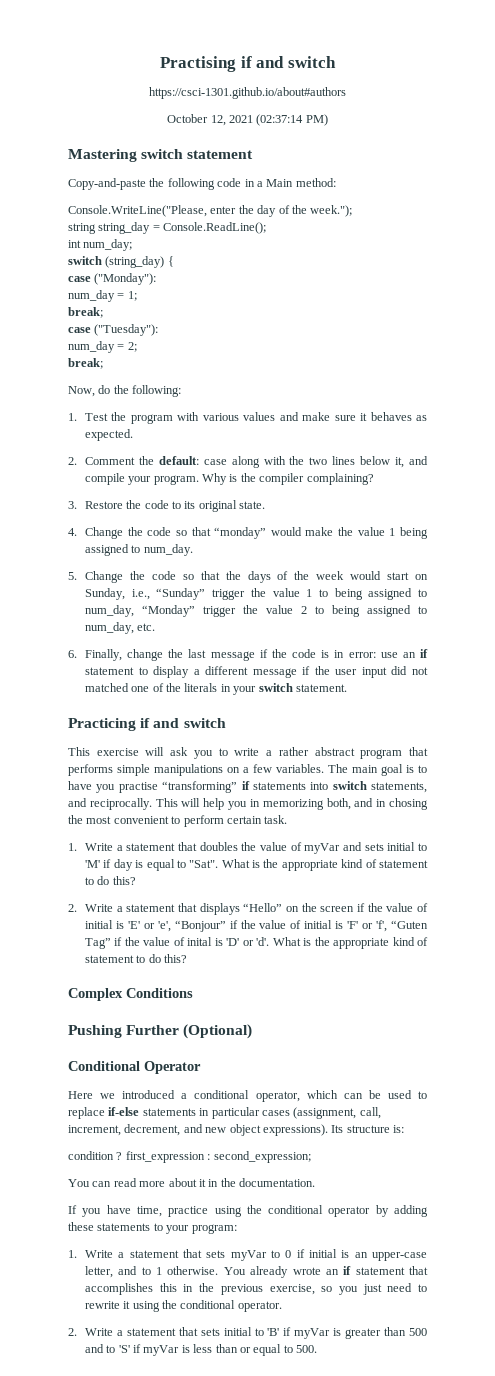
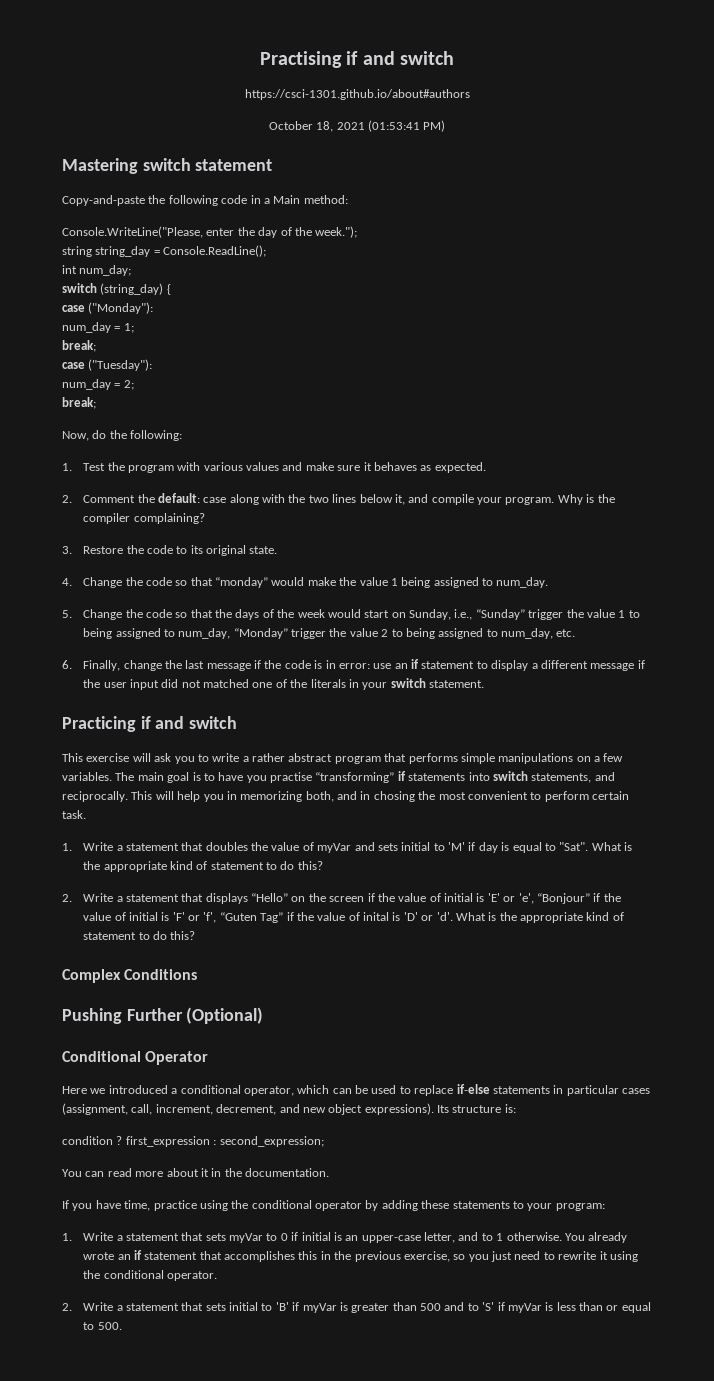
[210,114,304,126] 12, 2021 (02:37:14 -> [316,120,420,132] 18, 2021 (01:53:41

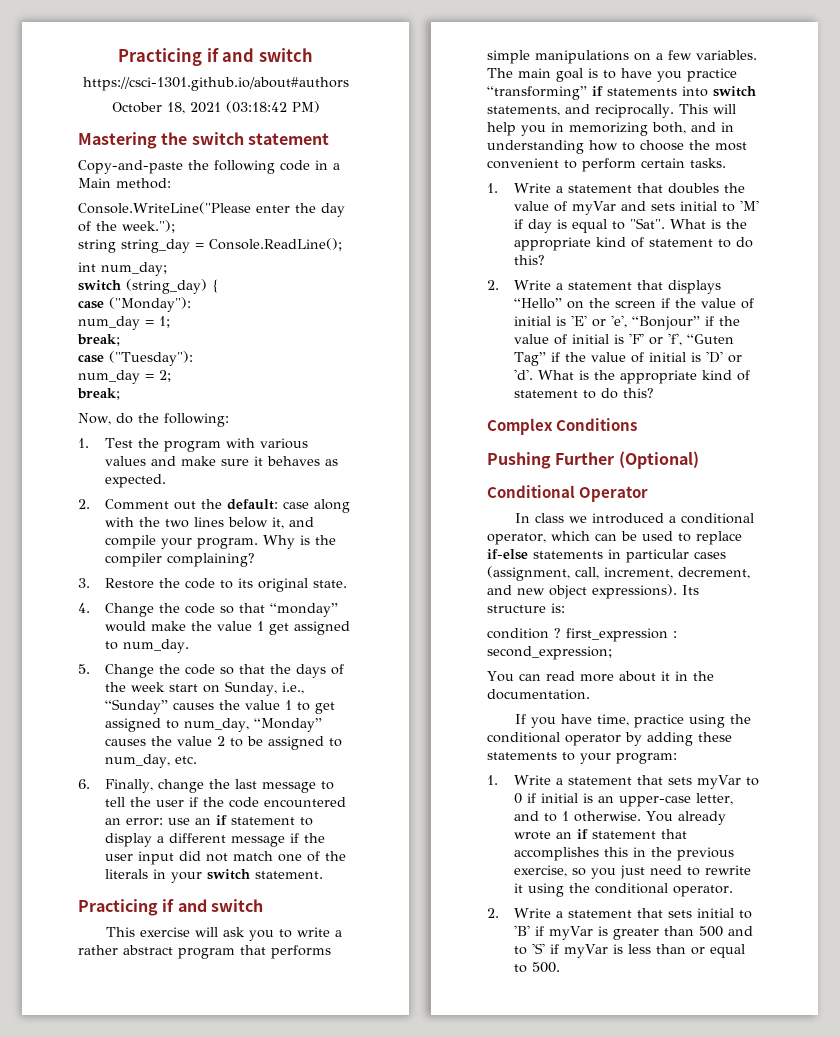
[260,51,343,68] Practising -> [118,48,203,66] Practicing
[367,120,420,132] (01:53:41 -> [225,101,287,113] (03:18:42
(138, 166) none -> [161,132,188,145] the
[62,226,203,238] Console.WriteLine("Please, -> [78,202,251,214] Console.WriteLine("Please
(136, 499) none -> [173,501,196,510] out
[401,577,431,588] being -> [268,623,289,635] get
[327,609,361,618] would -> (165, 687) none
[528,609,564,620] trigger -> [172,702,214,710] causes
[83,628,113,639] being -> [314,702,335,714] get
[291,628,327,639] trigger -> [104,738,146,746] causes
[405,628,435,639] being -> [246,736,263,746] be
(251, 667) none -> [320,781,334,790] [104,797,184,807] to tell the user
[314,660,336,669] is in -> [263,797,346,808] [104,818,121,825] encountered an
[203,679,250,688] matched -> [232,851,273,861] match
[270,772,312,783] practise -> [687,68,737,82] practice
[373,791,415,802] chosing -> [487,140,684,154] understanding how to choose
[62,810,86,819] task. -> [690,158,726,168] tasks.
[363,912,390,921] inital -> [648,352,686,362] initial
[62,1086,87,1094] Here -> [515,513,565,523] In class

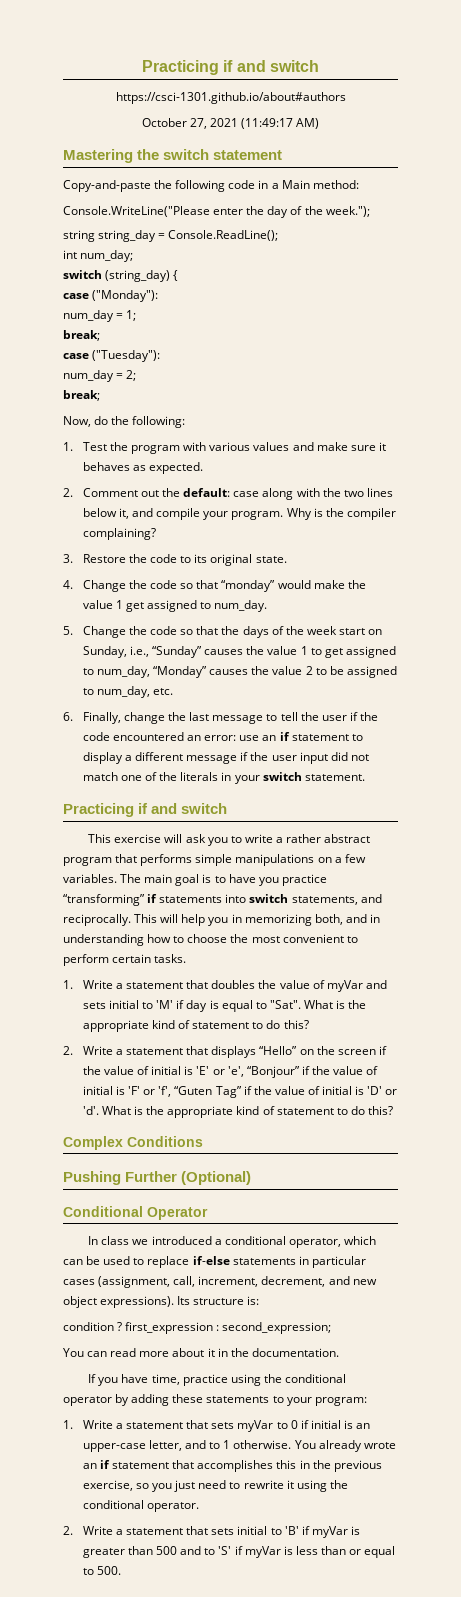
[166,101,320,114] 18, 2021 (03:18:42 PM) -> [189,118,320,129] 27, 2021 (11:49:17 AM)

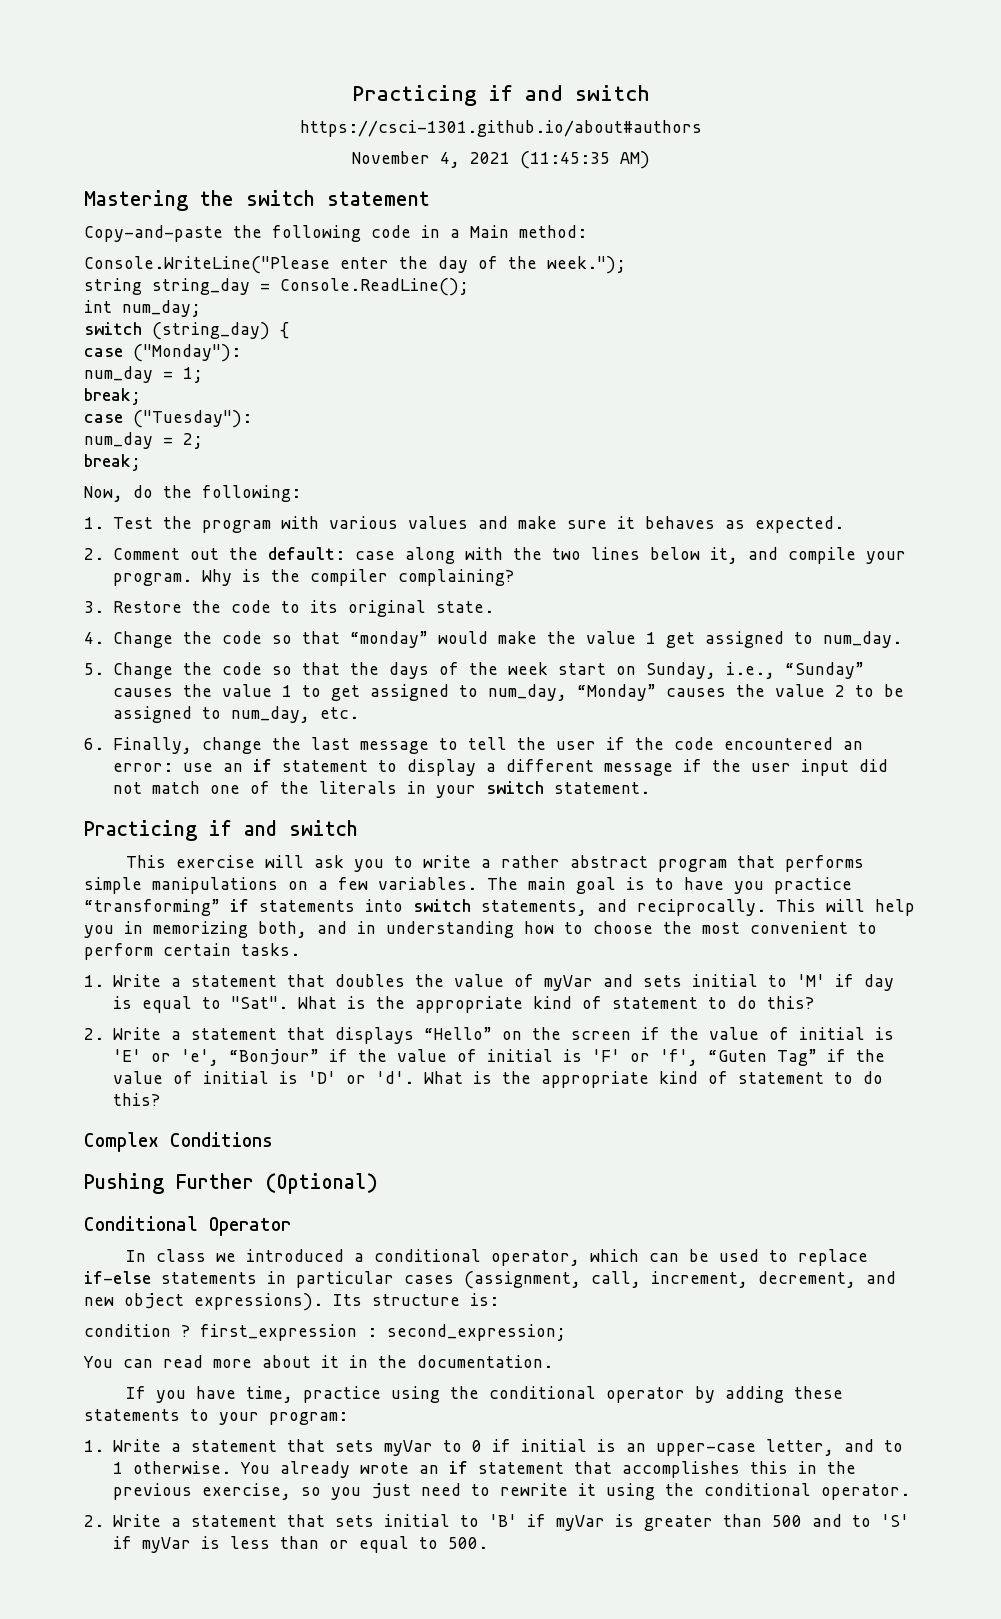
[141,118,294,129] October 27, 2021 (11:49:17 -> [351,151,610,169] November 4, 2021 (11:45:35

